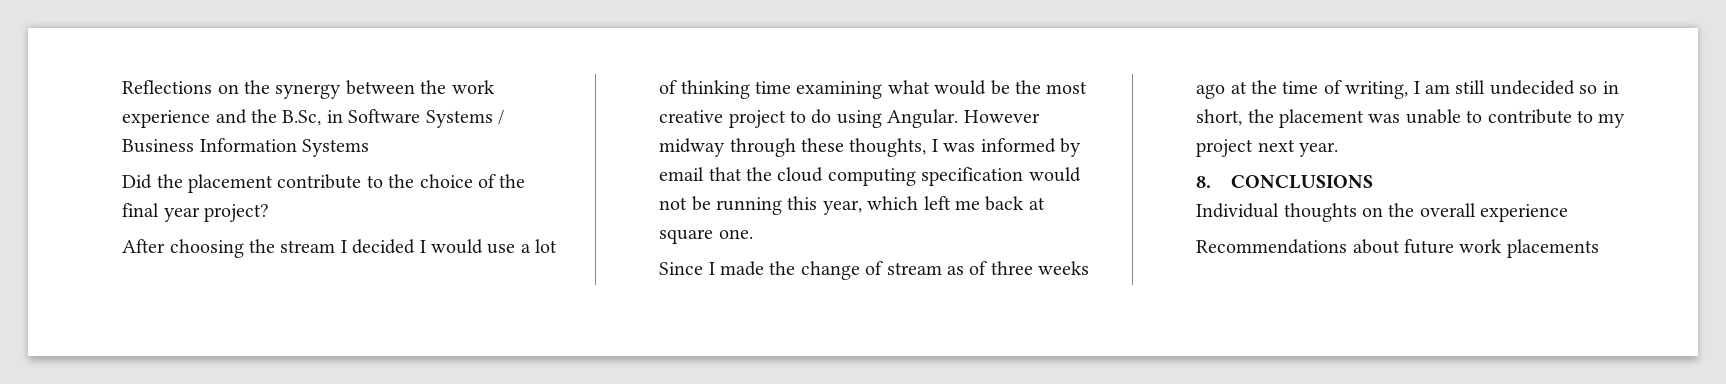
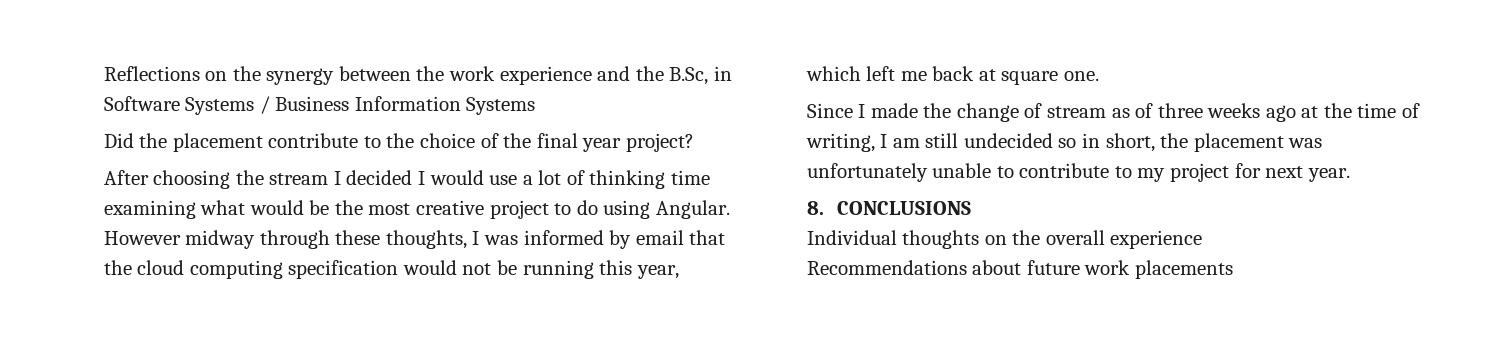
(1401, 118) none -> [806,163,928,182] unfortunately
(1254, 148) none -> [1234,163,1261,178] for

